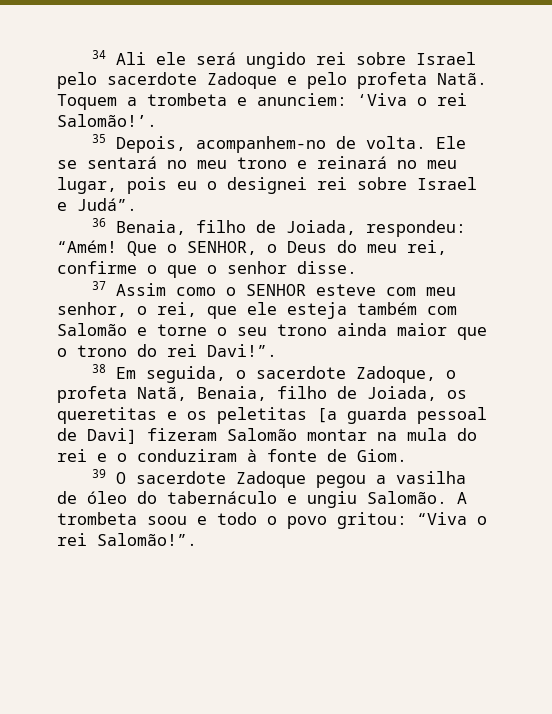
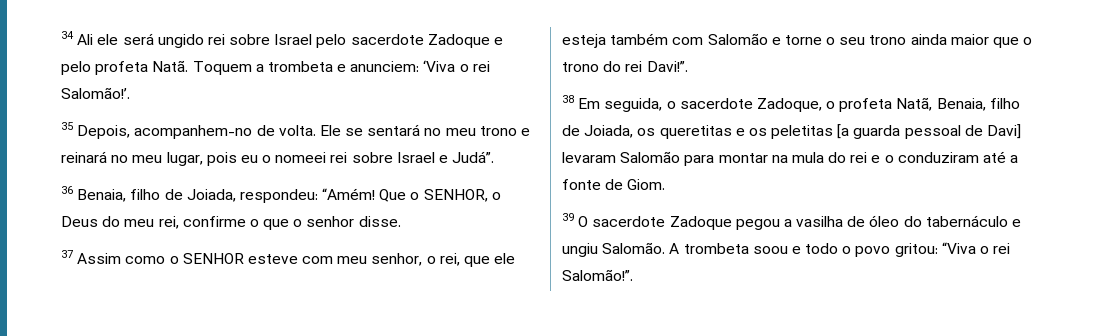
[227,177,307,194] designei -> [275,152,327,163] nomeei
[147,428,297,441] fizeram Salomão -> [562,151,715,166] levaram Salomão para
[247,449,257,462] à -> [983,151,1019,163] até a

